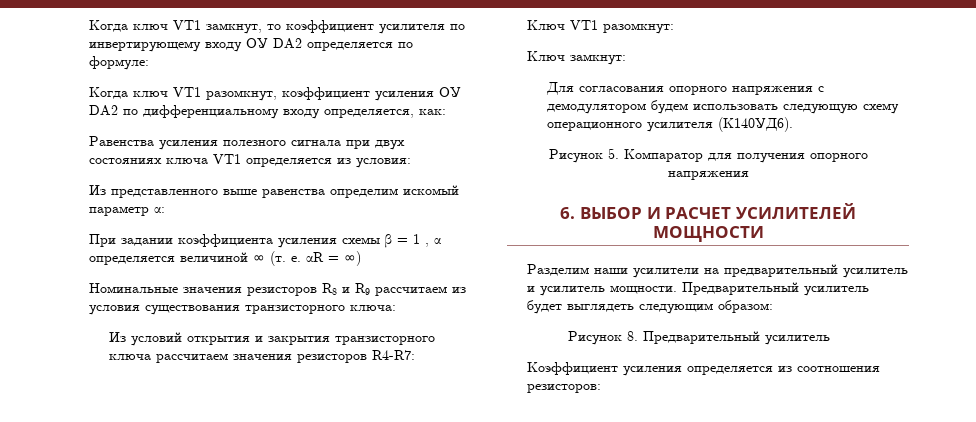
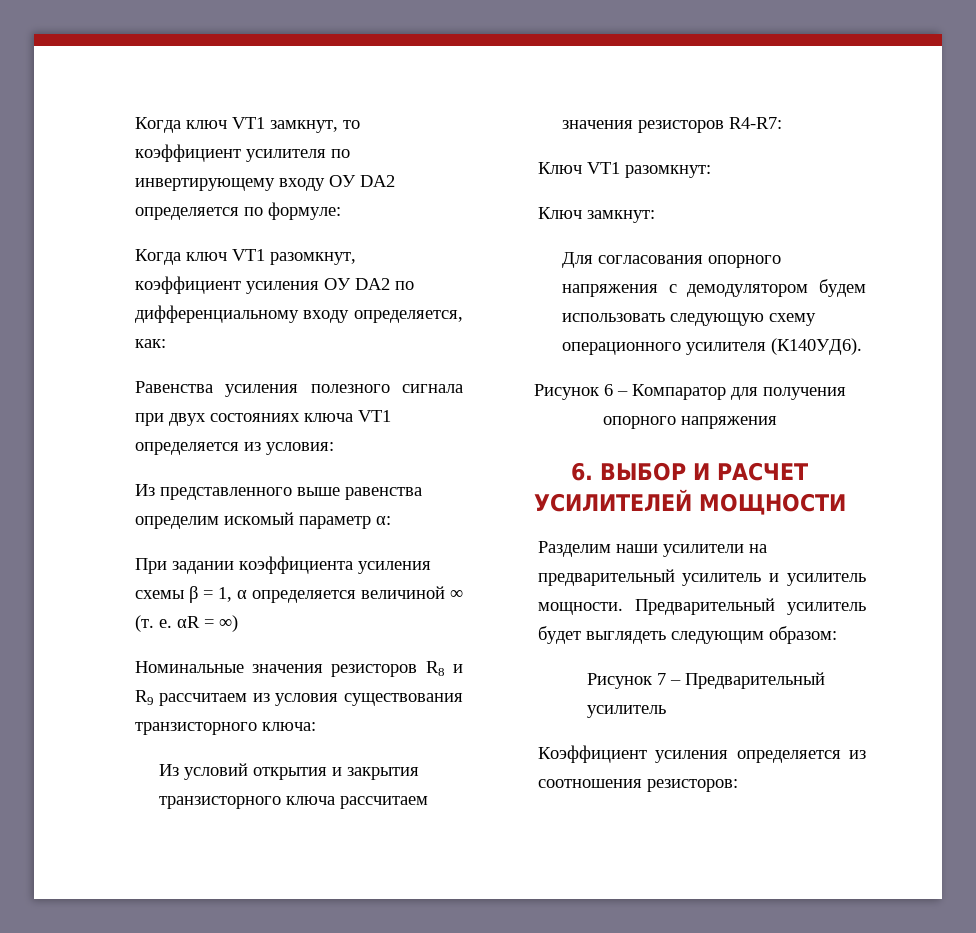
[413,234,430,247] 1 , -> [217,587,232,602] 1,
[607,148,619,159] 5. -> [603,384,628,396] 6 –
[626,331,638,341] 8. -> [656,673,681,685] 7 –

